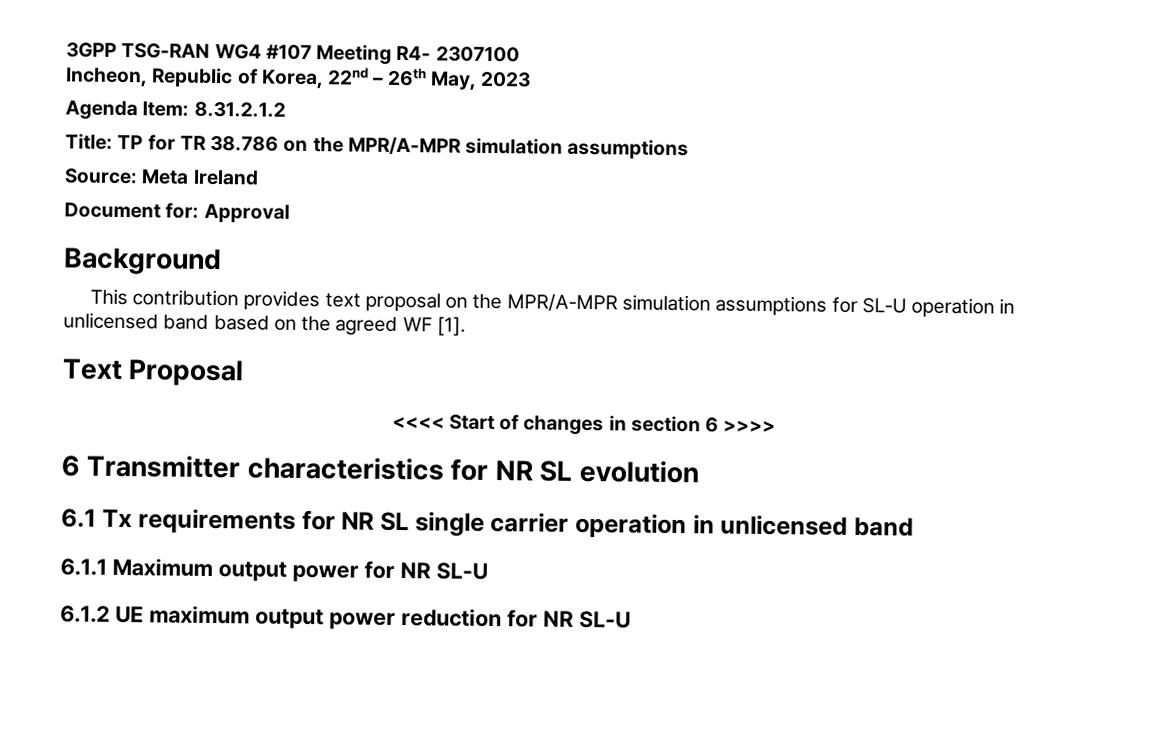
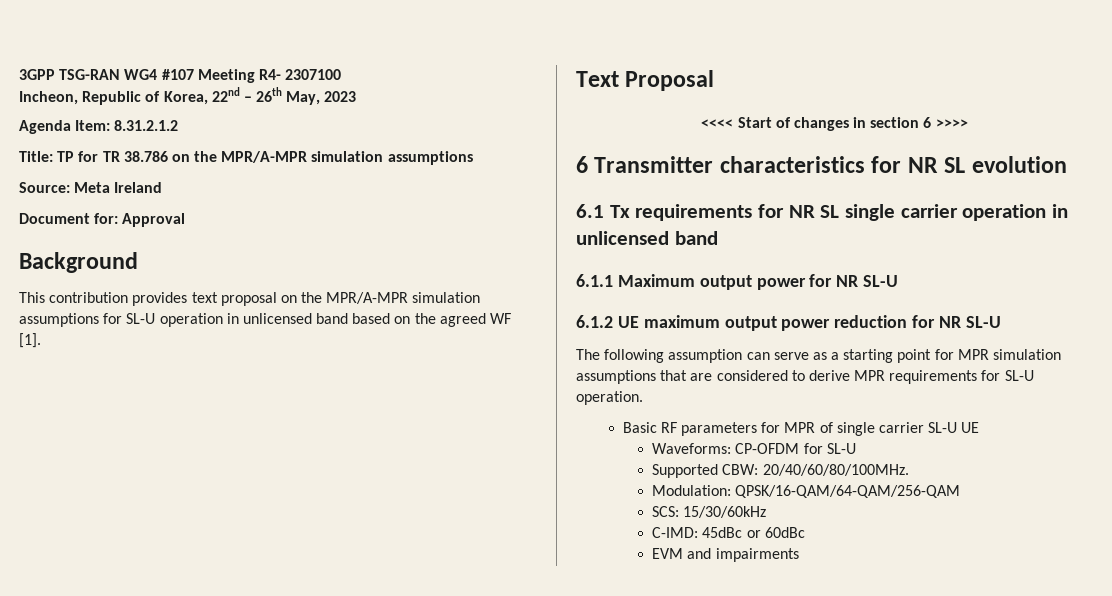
(631, 619) none -> [576,349,1062,363] [576,370,1034,384] [576,391,643,405] [622,422,980,436] [652,443,856,454] [652,464,909,478] [652,485,961,498] [652,506,767,518] [652,527,805,538] [652,548,799,562] // The following assumption can serve as a starting point for MPR simulation assumptions that are considered to derive MPR requirements for SL-U operation. // Basic RF parameters for MPR of single carrier SL-U UE // Waveforms: CP-OFDM for SL-U // Supported CBW: 20/40/60/80/100MHz. // Modulation: QPSK/16-QAM/64-QAM/256-QAM // SCS: 15/30/60kHz // C-IMD: 45dBc or 60dBc // EVM and impairments

